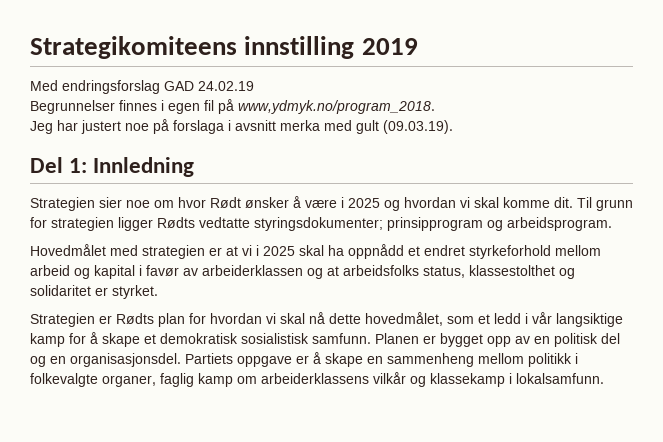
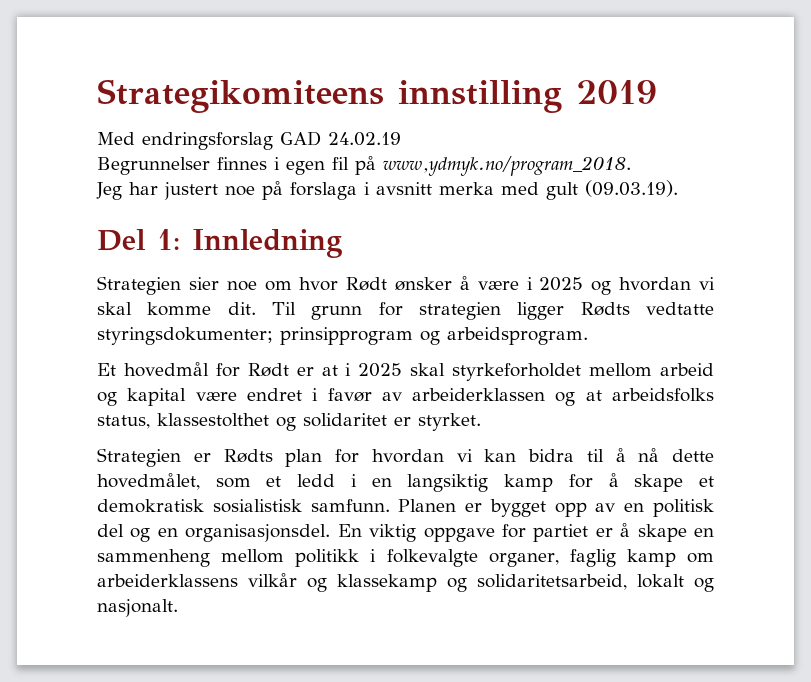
[30,244,205,259] Hovedmålet med strategien -> [97,362,289,377] Et hovedmål for Rødt
[242,245,252,256] vi -> (338, 370) none
[328,244,551,259] ha oppnådd et endret styrkeforhold -> [452,363,582,381] styrkeforholdet
(135, 272) none -> [195,388,302,401] være endret
[280,313,305,324] skal -> [484,448,626,462] kan bidra til å
[532,312,623,327] vår langsiktige -> [371,474,489,492] en langsiktig
[185,353,292,367] Partiets oppgave -> [337,524,589,542] En viktig oppgave for partiet
[509,373,604,384] i lokalsamfunn. -> [447,574,714,592] [97,599,178,617] og solidaritetsarbeid, lokalt og nasjonalt.

